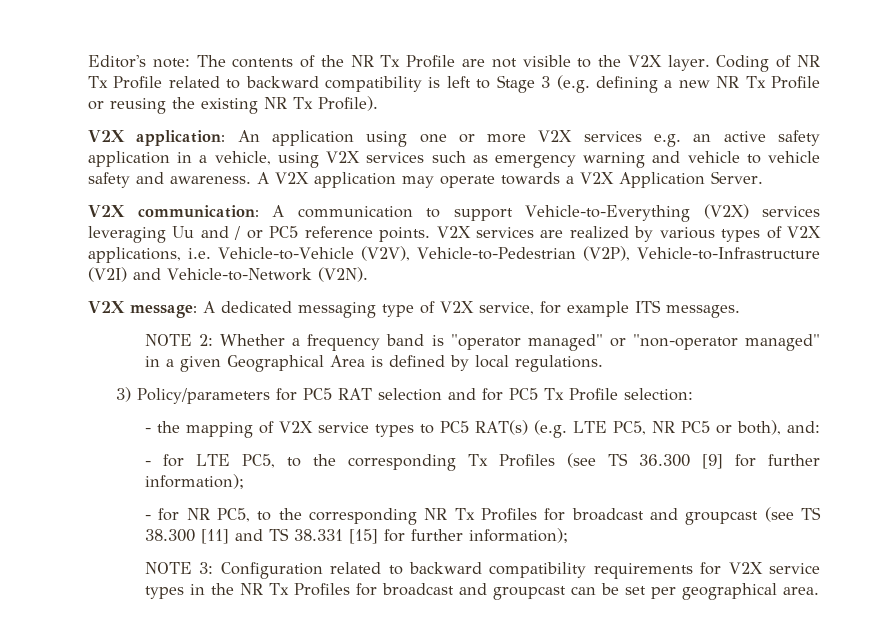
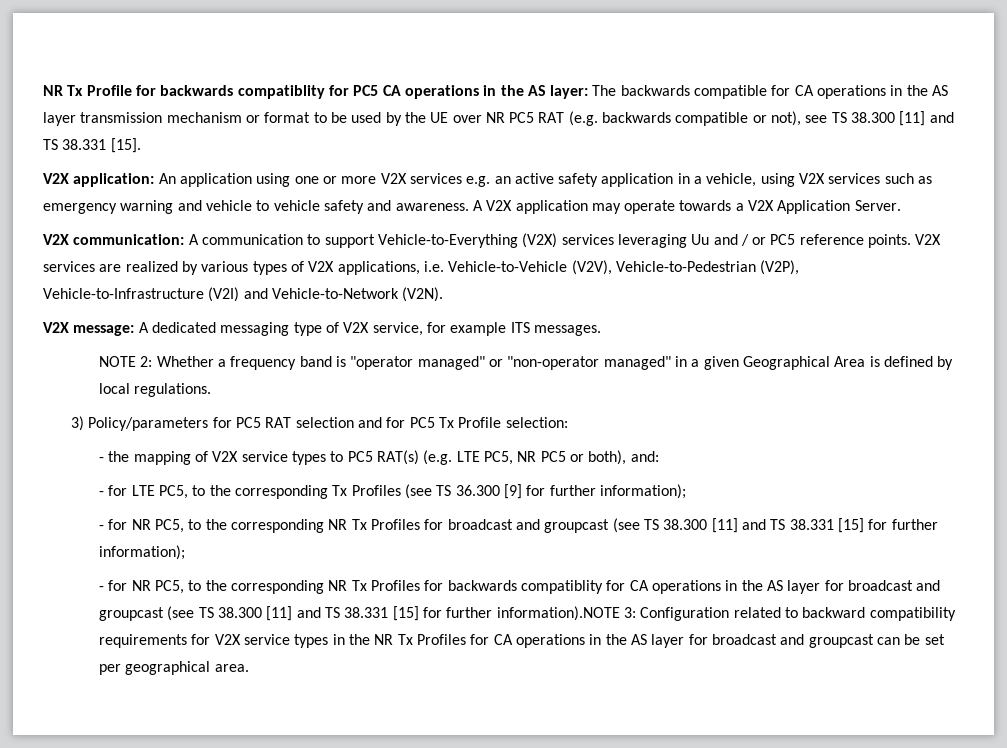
[88,55,821,72] [88,75,820,93] [88,96,378,114] Editor's note: The contents of the NR Tx Profile are not visible to the V2X layer. Coding of NR Tx Profile related to backward compatibility is left to Stage 3 (e.g. defining a new NR Tx Profile or reusing the existing NR Tx Profile). -> [43,85,949,99] [43,111,954,126] [43,138,141,153] NR Tx Profile for backwards compatiblity for PC5 CA operations in the AS layer: The backwards compatible for CA operations in the AS layer transmission mechanism or format to be used by the UE over NR PC5 RAT (e.g. backwards compatible or not), see TS 38.300 [11] and TS 38.331 [15].
[144,562,192,574] NOTE -> [99,580,941,594] [99,606,620,621] - for NR PC5, to the corresponding NR Tx Profiles for backwards compatiblity for CA operations in the AS layer for broadcast and groupcast (see TS 38.300 [11] and TS 38.331 [15] for further information).NOTE
(377, 589) none -> [493,634,708,648] CA operations in the AS layer for

